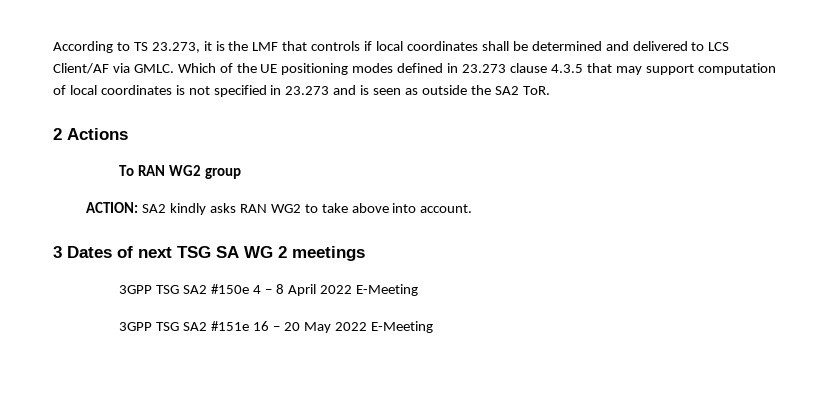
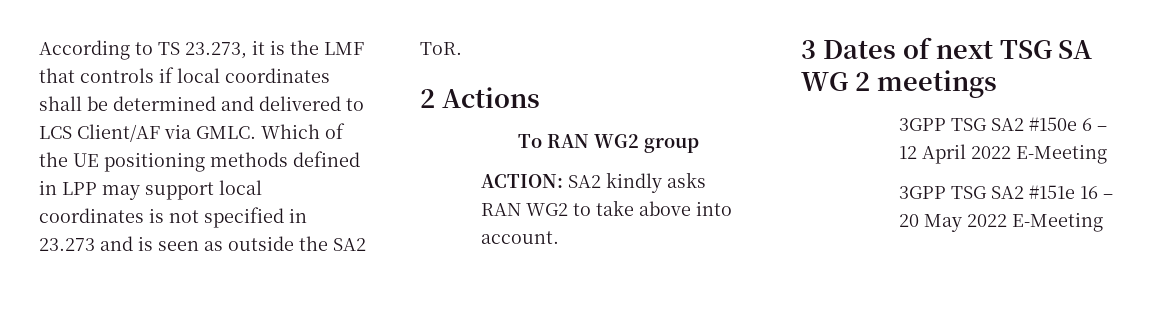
[352,63,394,73] modes -> [210,152,288,167] methods
[462,63,776,75] [53,85,66,95] 23.273 clause 4.3.5 that may support computation of -> [62,182,214,200] LPP may support
[253,284,284,294] 4 – 8 -> [1082,118,1108,131] [899,146,918,159] 6 – 12

